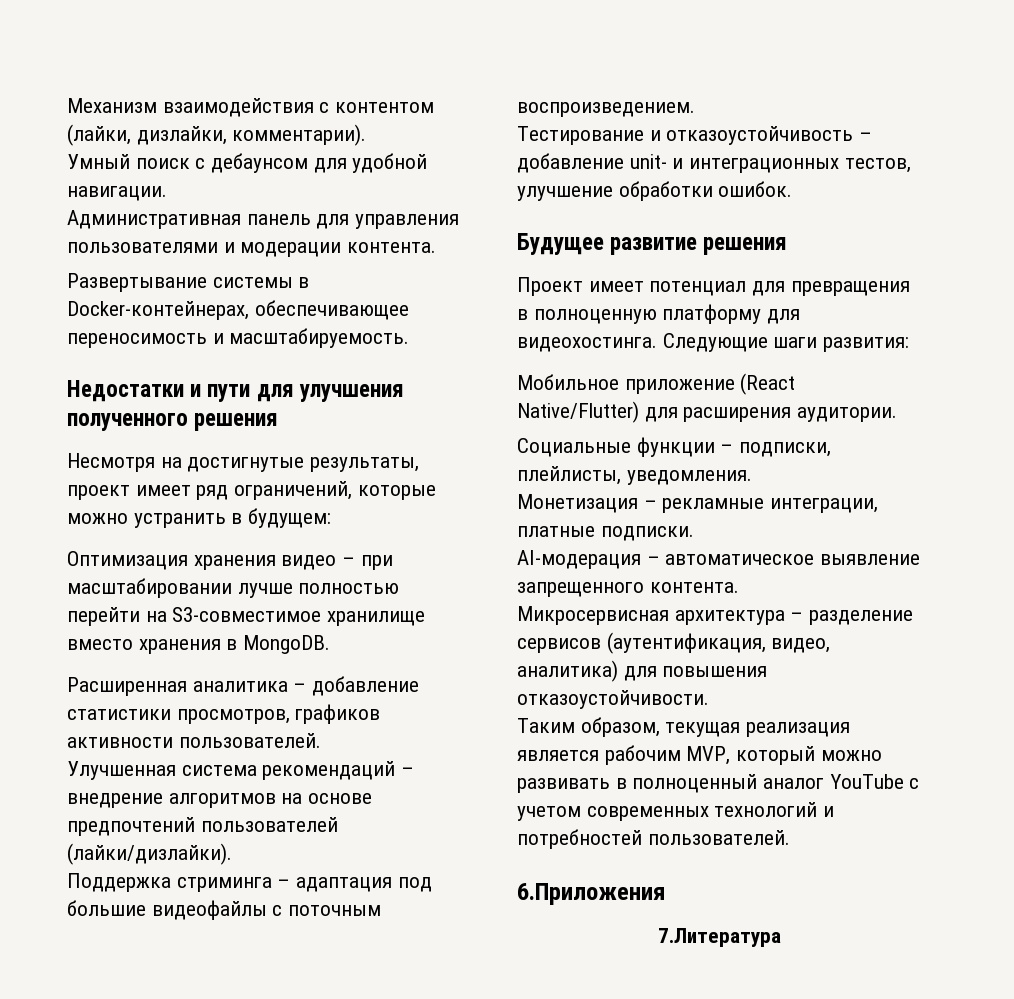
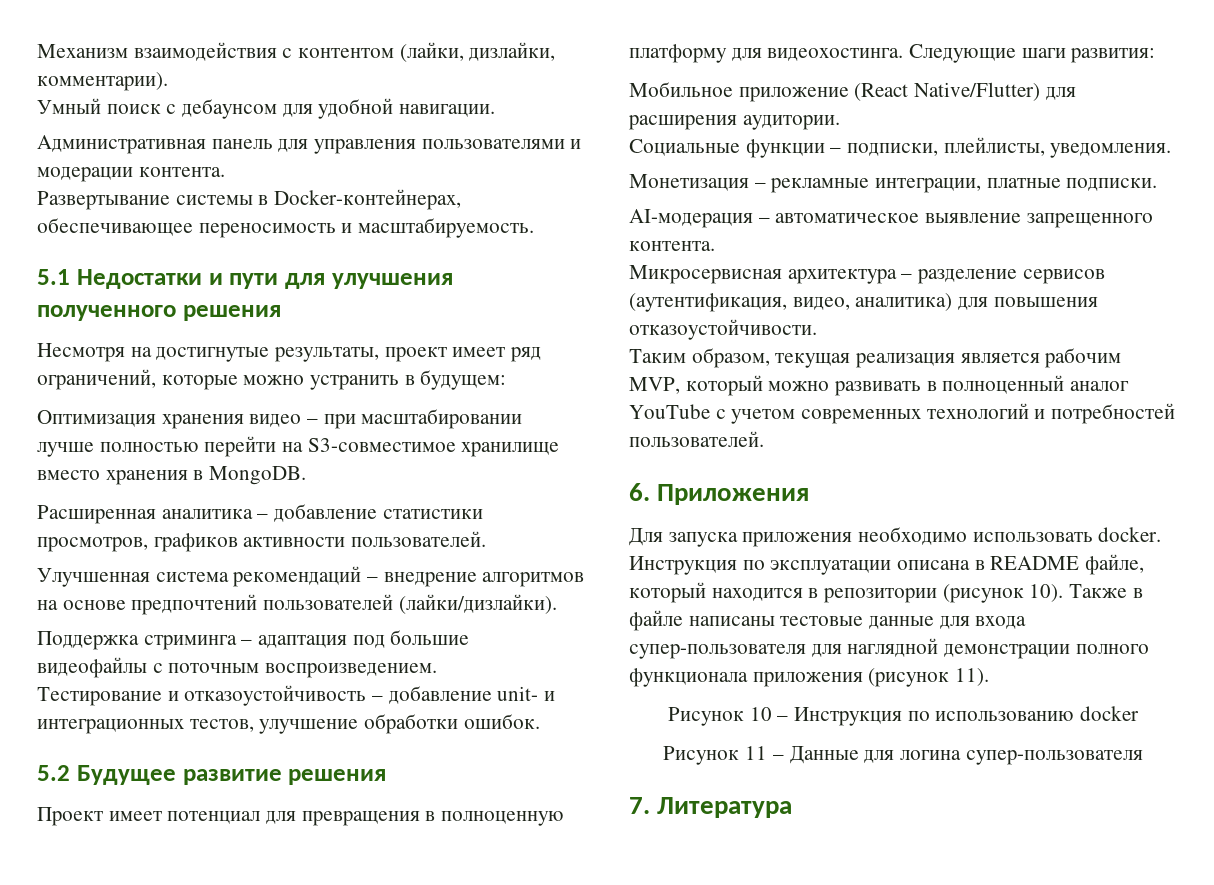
(410, 338) none -> [37,269,70,285] 5.1
(793, 189) none -> [37,765,70,781] 5.2
[517,883,665,905] [657,928,781,947] 6.Приложения // 7.Литература -> [629,483,810,505] [629,527,1162,547] [629,554,1145,575] [629,582,1143,603] [629,610,1027,631] [629,638,1149,659] [629,668,990,687] [667,706,1140,726] [663,746,1143,765] [629,797,793,818] 6. Приложения // Для запуска приложения необходимо использовать docker. Инструкция по эксплуатации описана в README файле, который находится в репозитории (рисунок 10). Также в файле написаны тестовые данные для входа супер-пользователя для наглядной демонстрации полного функционала приложения (рисунок 11). // Рисунок 10 – Инструкция по использованию docker // Рисунок 11 – Данные для логина супер-пользователя // 7. Литература

